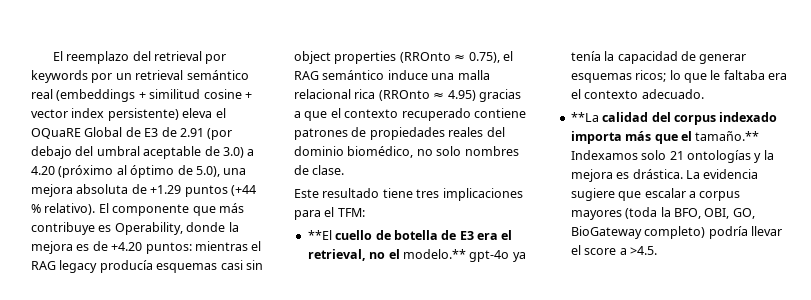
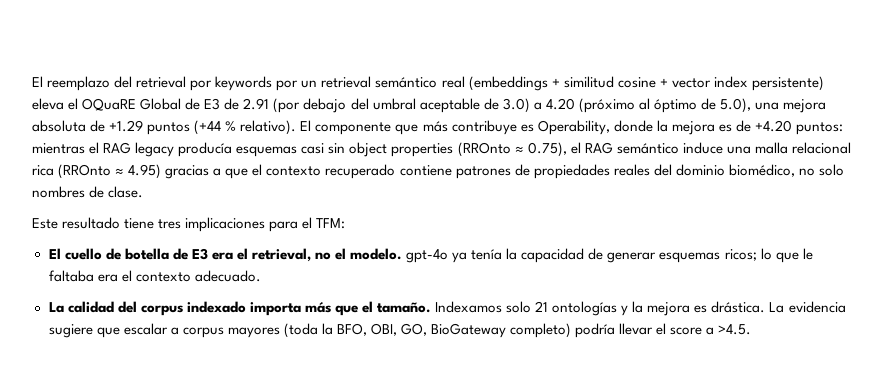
[307,230,332,240] **El -> [48,248,61,259] El
[402,249,466,259] modelo.** -> [350,248,403,260] modelo.
[570,112,599,122] **La -> [48,302,64,313] La
[695,131,760,141] tamaño.** -> [376,302,431,313] tamaño.

